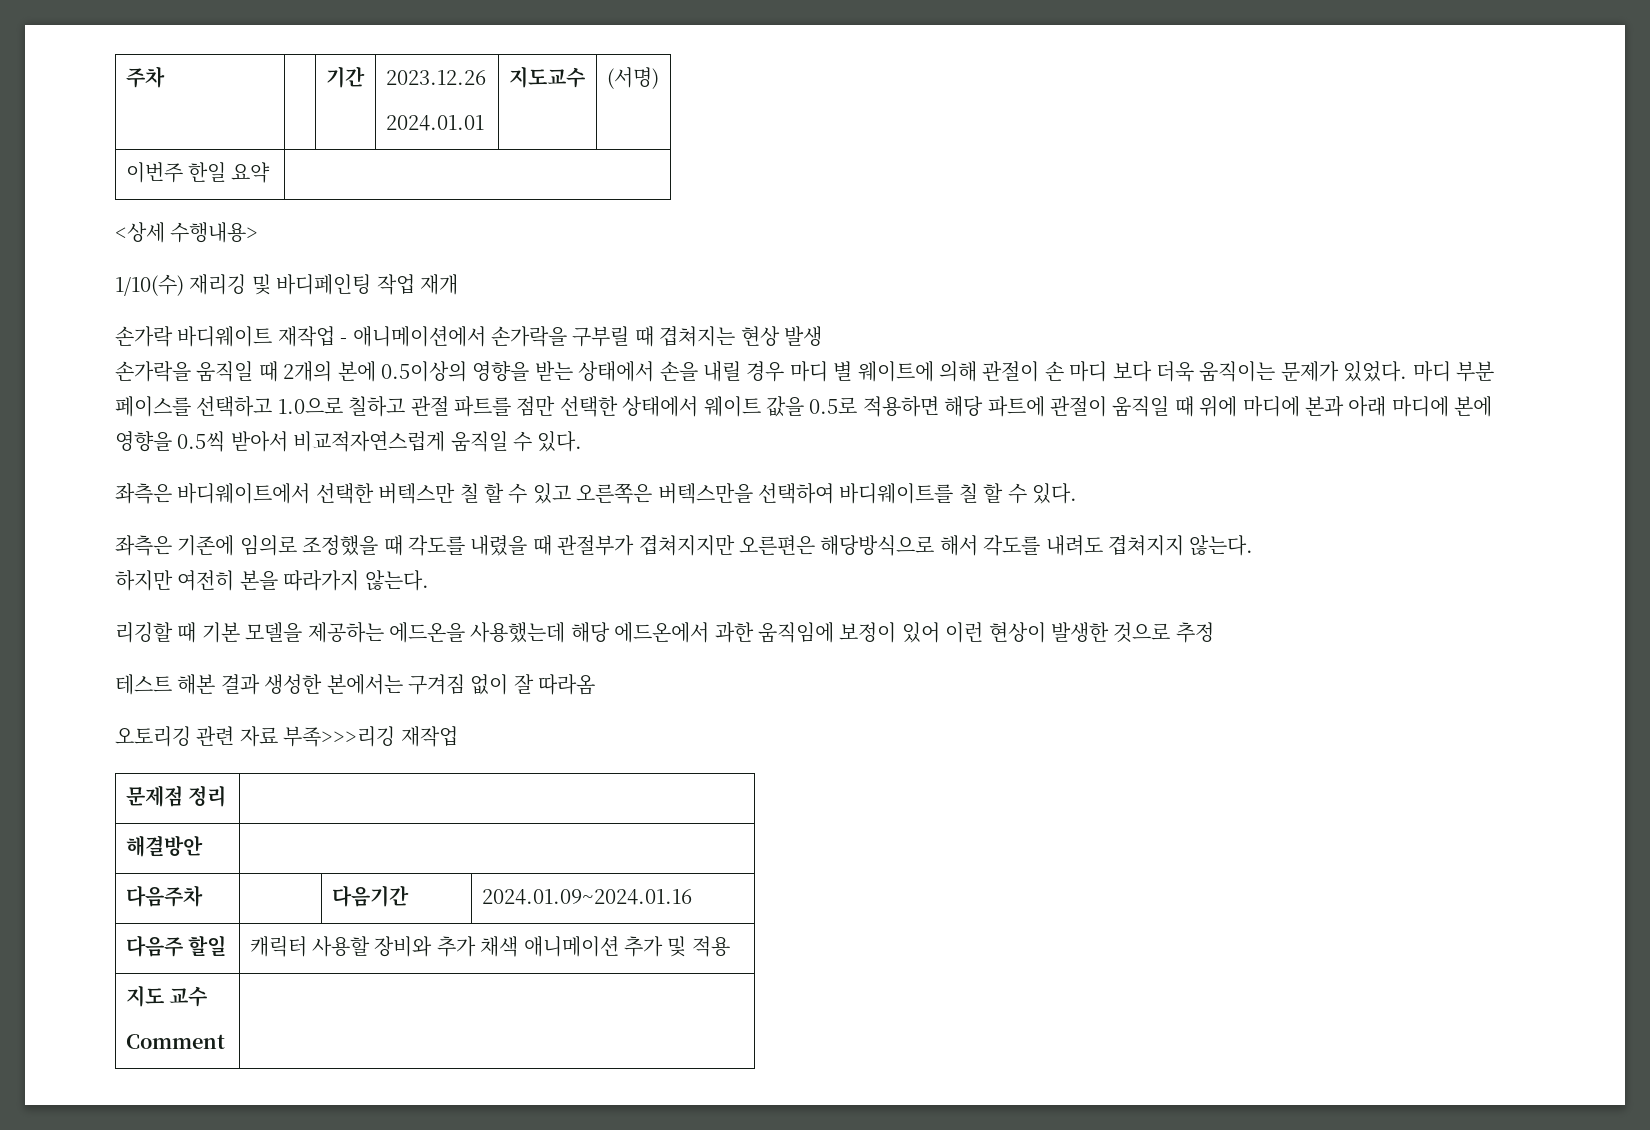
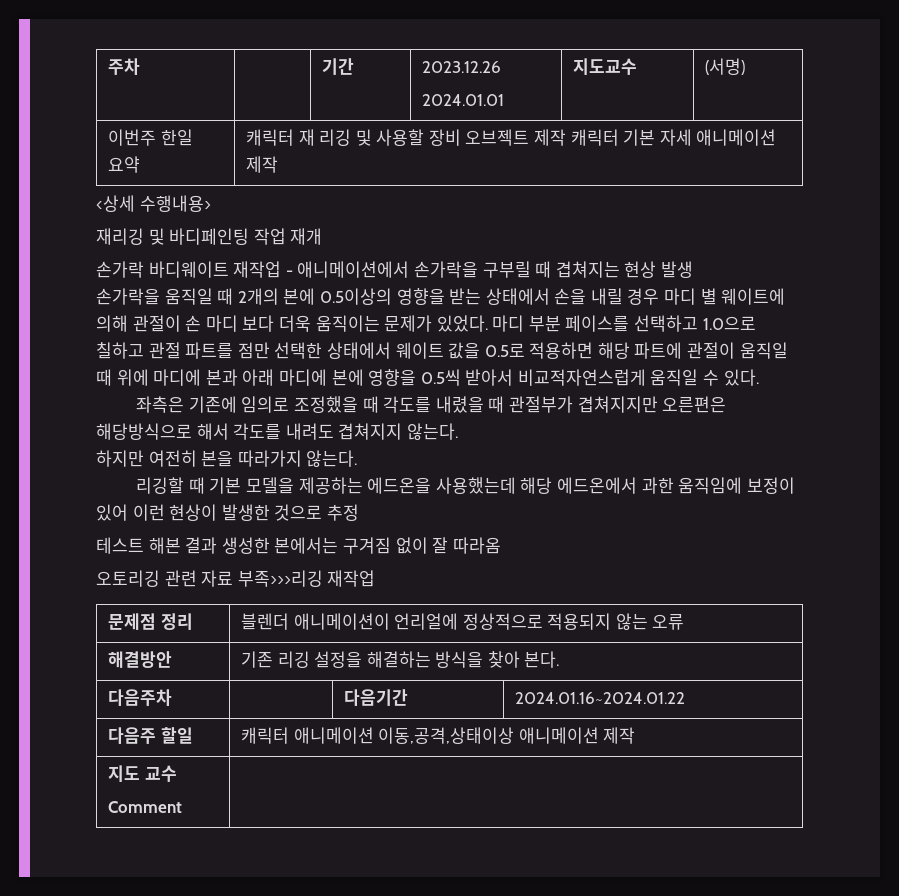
(271, 172) none -> [245,129,777,146] [245,156,278,173] 캐릭터 재 리깅 및 사용할 장비 오브젝트 제작 캐릭터 기본 자세 애니메이션 제작
[115,274,184,296] 1/10(수) -> (211, 203) none
[115,483,1077,504] // 좌측은 바디웨이트에서 선택한 버텍스만 칠 할 수 있고 오른쪽은 버텍스만을 선택하여 바디웨이트를 칠 할 수 있다. -> (759, 377) none
[125,835,203,857] // 해결방안 | -> [240,613,685,630] [107,651,172,668] [240,651,560,668] 블렌더 애니메이션이 언리얼에 정상적으로 적용되지 않는 오류 // 해결방안 | 기존 리깅 설정을 해결하는 방식을 찾아 본다.
[481,889,692,905] 2024.01.09~2024.01.16 -> [514,692,685,704] 2024.01.16~2024.01.22
[312,936,730,957] 사용할 장비와 추가 채색 애니메이션 추가 및 적용 -> [293,727,636,744] 애니메이션 이동,공격,상태이상 애니메이션 제작

